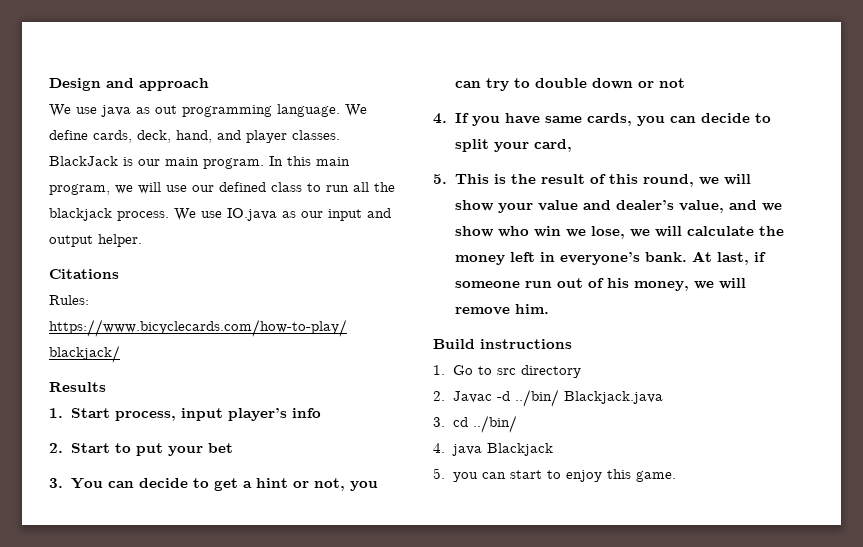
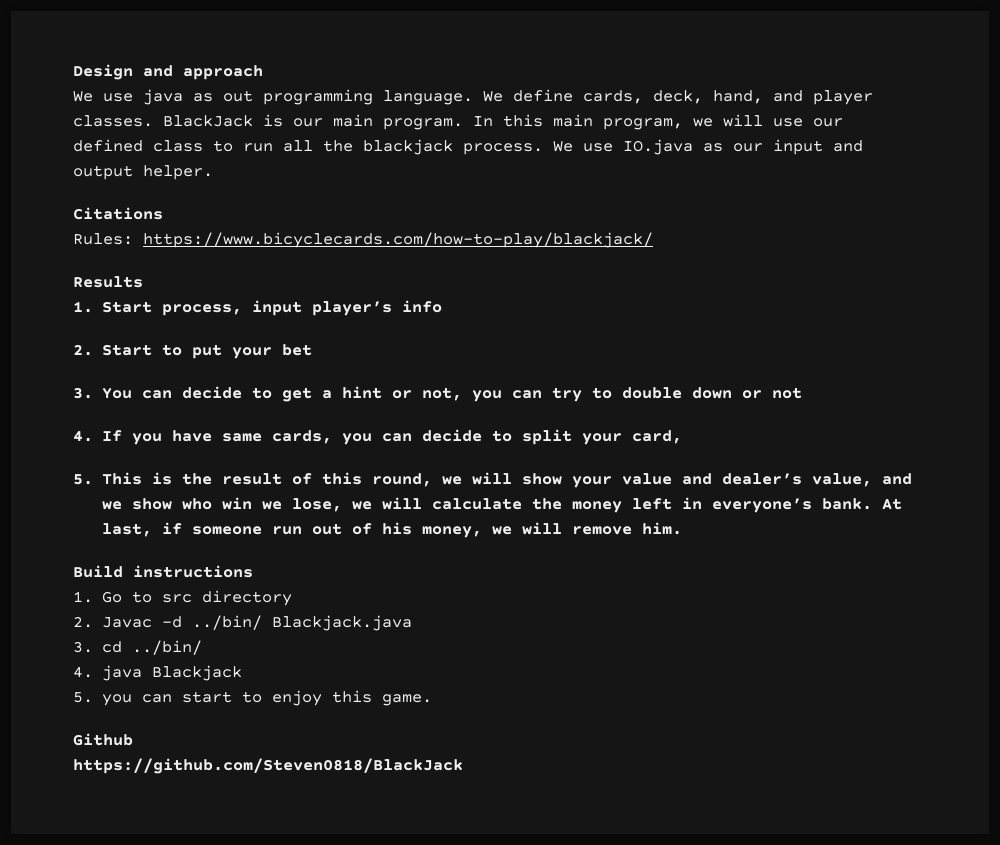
(676, 476) none -> [73,733,133,746] [73,758,463,774] // Github // https://github.com/Steven0818/BlackJack

